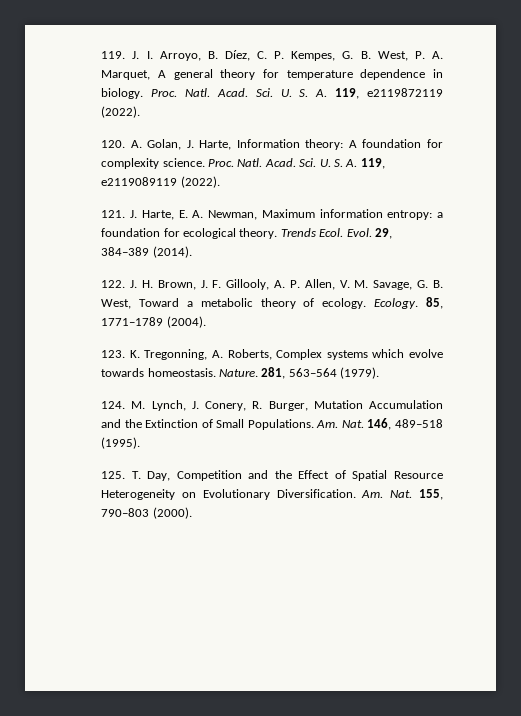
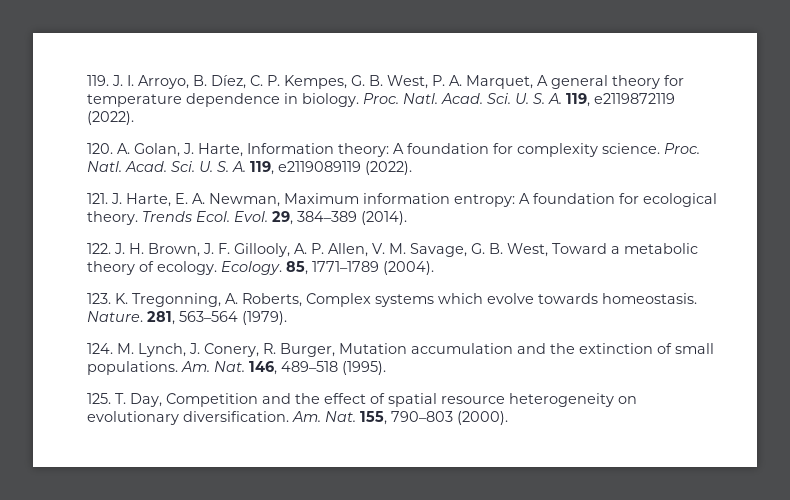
[437,212,443,218] a -> [518,193,530,204] A
[369,400,443,409] [101,419,314,430] Accumulation and the Extinction of Small Populations. -> [410,343,714,354] [86,361,178,375] accumulation and the extinction of small populations.
[298,470,443,481] [101,489,356,500] Effect of Spatial Resource Heterogeneity on Evolutionary Diversification. -> [323,393,637,407] [86,411,289,425] effect of spatial resource heterogeneity on evolutionary diversification.

